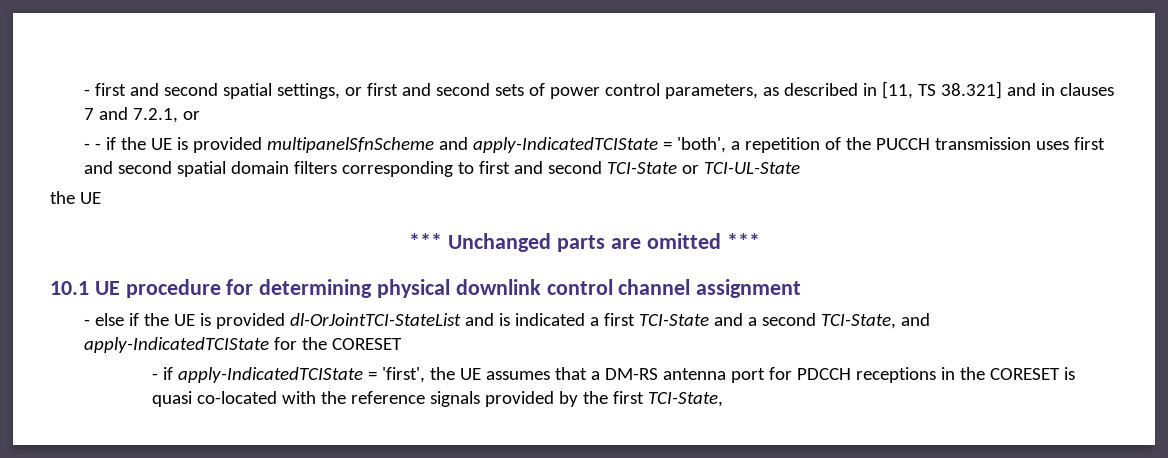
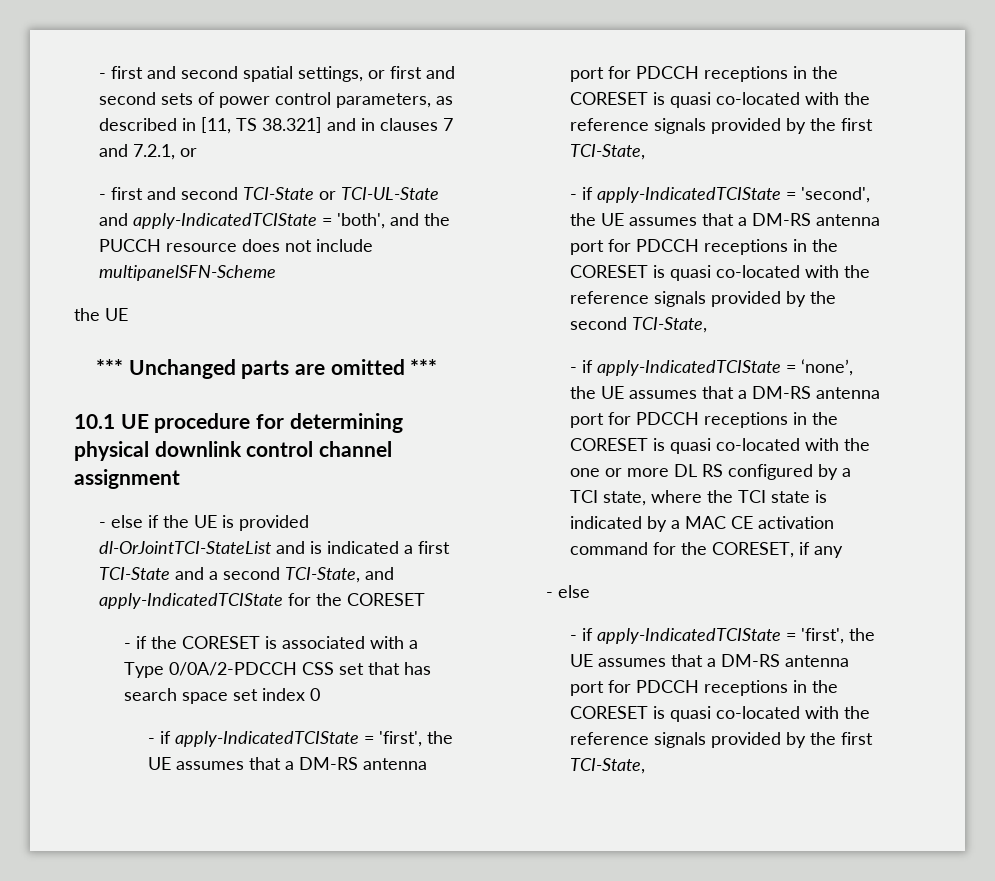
[95,137,1105,153] [84,161,475,177] - if the UE is provided multipanelSfnScheme and apply-IndicatedTCIState = 'both', a repetition of the PUCCH transmission uses first and second spatial domain filters corresponding to -> (106, 197) none
(800, 168) none -> [98,213,450,229] [98,239,373,252] [98,265,276,281] and apply-IndicatedTCIState = 'both', and the PUCCH resource does not include multipanelSFN-Scheme
(403, 344) none -> [123,636,418,649] [123,662,431,678] [123,688,320,704] // - if the CORESET is associated with a Type 0/0A/2-PDCCH CSS set that has search space set index 0
(724, 399) none -> [570,187,871,203] [570,213,881,226] [570,239,839,255] [570,265,871,281] [570,291,837,307] [570,317,708,333] [570,359,854,376] [570,386,881,399] [570,412,839,428] [570,438,871,454] [570,464,852,480] [570,490,828,506] [570,516,835,532] [570,542,844,558] [545,585,590,598] [570,628,876,644] [570,654,850,667] [570,680,839,696] [570,706,871,722] [570,732,874,748] [570,758,646,774] // - if apply-IndicatedTCIState = 'second', the UE assumes that a DM-RS antenna port for PDCCH receptions in the CORESET is quasi co-located with the reference signals provided by the second TCI-State, // - if apply-IndicatedTCIState = ‘none’, the UE assumes that a DM-RS antenna port for PDCCH receptions in the CORESET is quasi co-located with the one or more DL RS configured by a TCI state, where the TCI state is indicated by a MAC CE activation command for the CORESET, if any // - else // - if apply-IndicatedTCIState = 'first', the UE assumes that a DM-RS antenna port for PDCCH receptions in the CORESET is quasi co-located with the reference signals provided by the first TCI-State,

